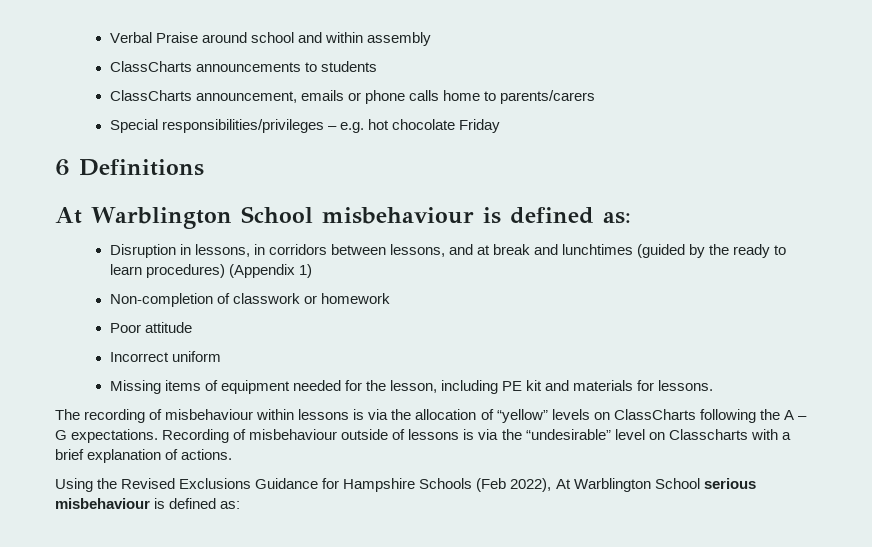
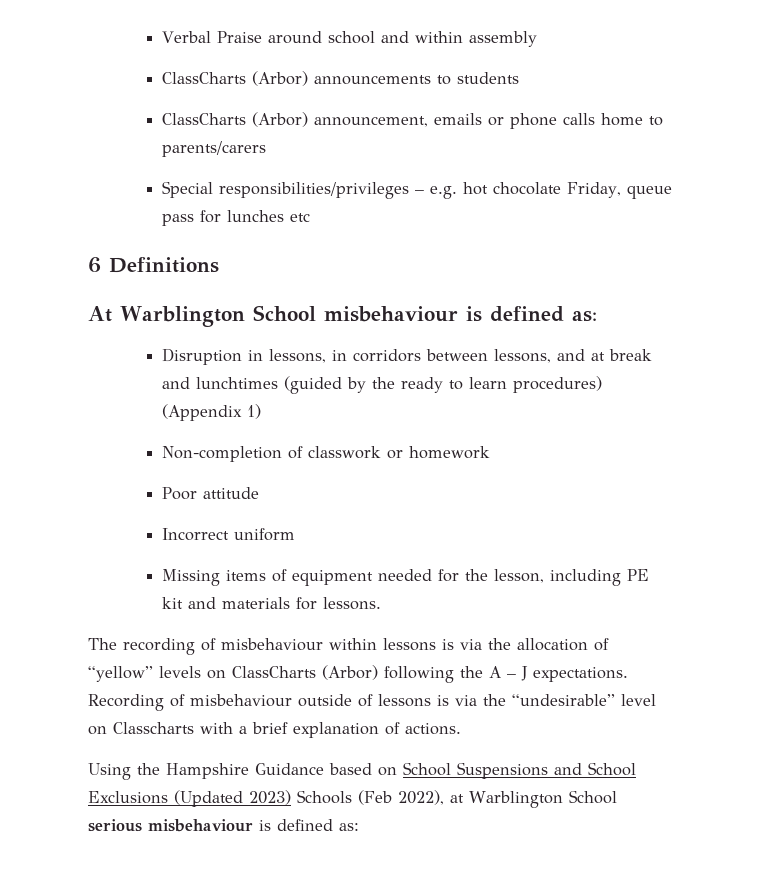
(192, 66) none -> [251,71,308,86] (Arbor)
(192, 95) none -> [251,112,308,127] (Arbor)
[458,119,500,133] Friday -> [566,182,672,199] [161,210,310,226] Friday, queue pass for lunches etc
(696, 414) none -> [322,665,378,680] (Arbor)
[55,430,67,440] G -> [521,666,528,681] J
[121,478,416,492] Revised Exclusions Guidance for Hampshire -> [166,762,636,779] [88,790,291,807] Hampshire Guidance based on School Suspensions and School Exclusions (Updated 2023)
[555,479,571,489] At -> [450,794,464,803] at

